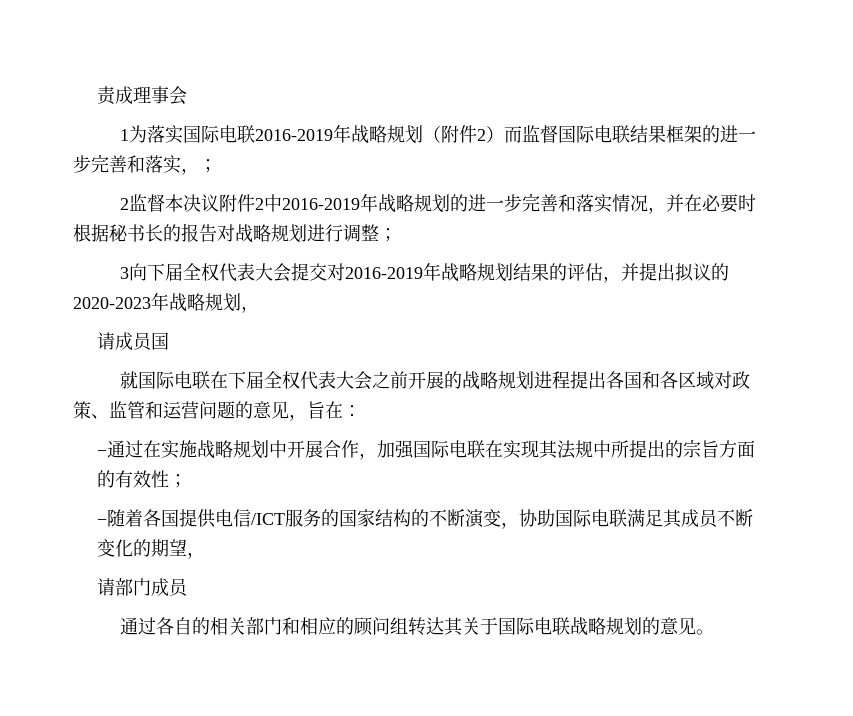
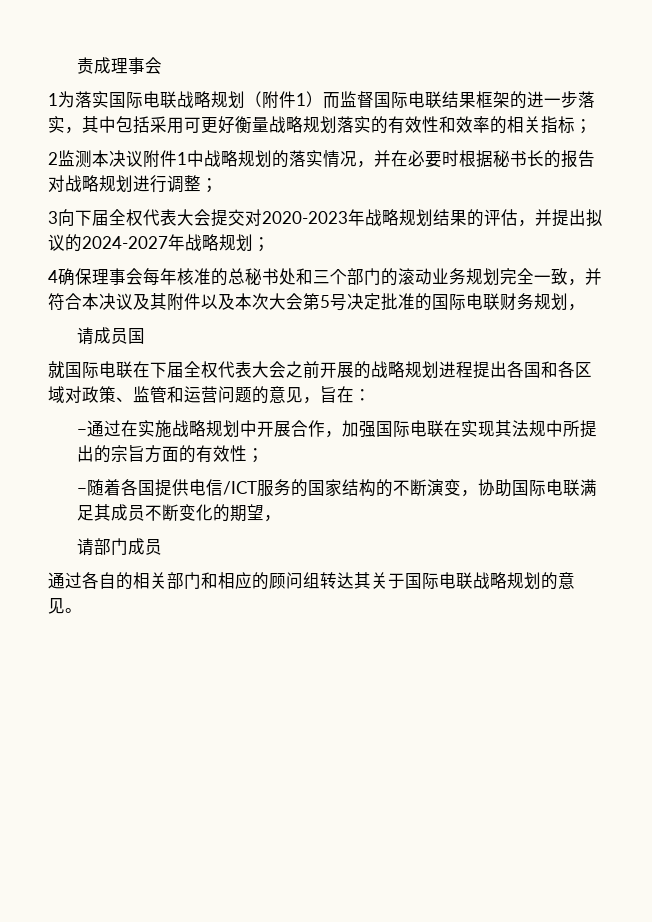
[254,124,351,143] 2016-2019年 -> (177, 99) none
[476,129,486,141] 2 -> [296,93,306,106] 1
[91,154,199,175] 完善和落实， -> [578,91,595,108] [48,116,575,134] 落实，其中包括采用可更好衡量战略规划落实的有效性和效率的相关指标
[146,194,165,212] 督 -> [75,150,92,168] 测
[254,193,576,213] 2中2016-2019年战略规划的进一步完善和 -> [177,150,289,168] 1中战略规划的
[344,267,423,279] 2016-2019 -> [262,211,348,224] 2020-2023
[73,292,241,312] 2020-2023年战略规划 -> [82,234,270,252] [48,268,602,286] [48,293,568,311] 2024-2027年战略规划； // 4确保理事会每年核准的总秘书处和三个部门的滚动业务规划完全一致，并符合本决议及其附件以及本次大会第5号决定批准的国际电联财务规划

